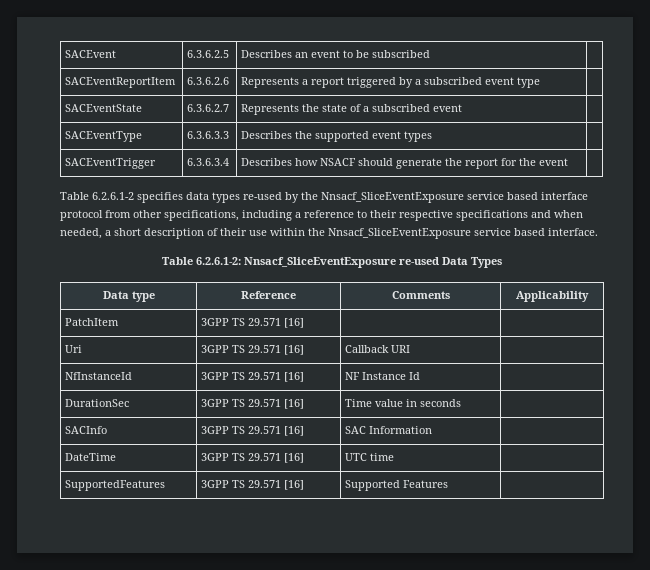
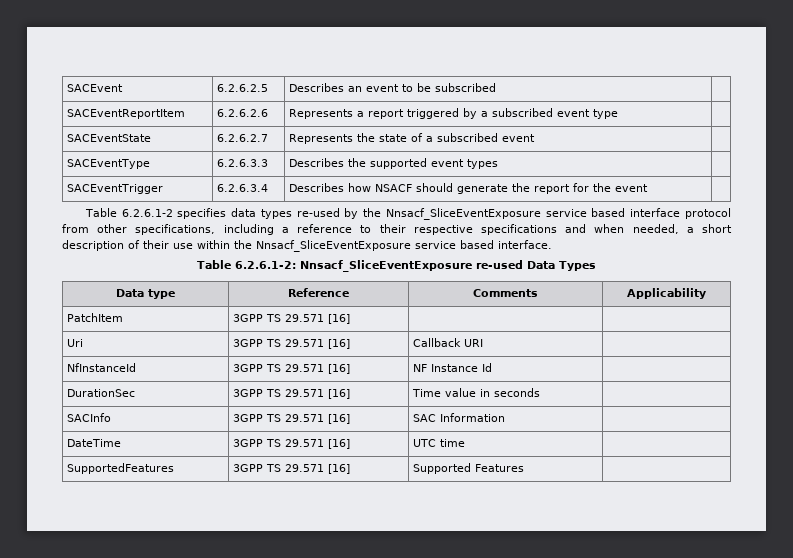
[187,50,230,58] 6.3.6.2.5 -> [217,84,269,92] 6.2.6.2.5
[187,77,230,85] 6.3.6.2.6 -> [217,109,269,117] 6.2.6.2.6
[187,104,230,112] 6.3.6.2.7 -> [217,134,269,142] 6.2.6.2.7
[187,131,230,139] 6.3.6.3.3 -> [217,159,269,167] 6.2.6.3.3
[187,158,230,166] 6.3.6.3.4 -> [217,184,269,192] 6.2.6.3.4

